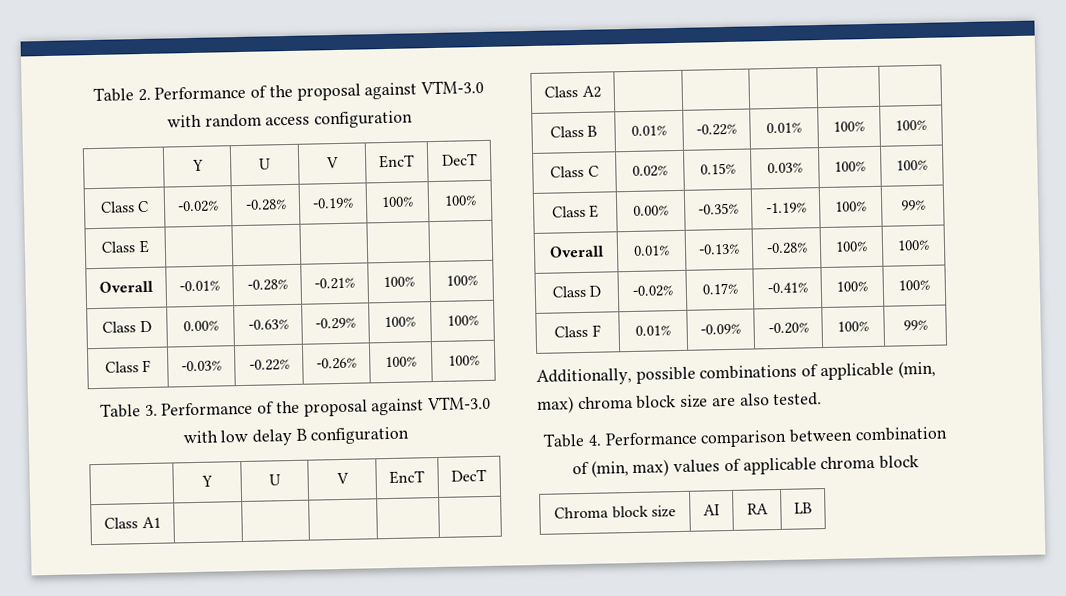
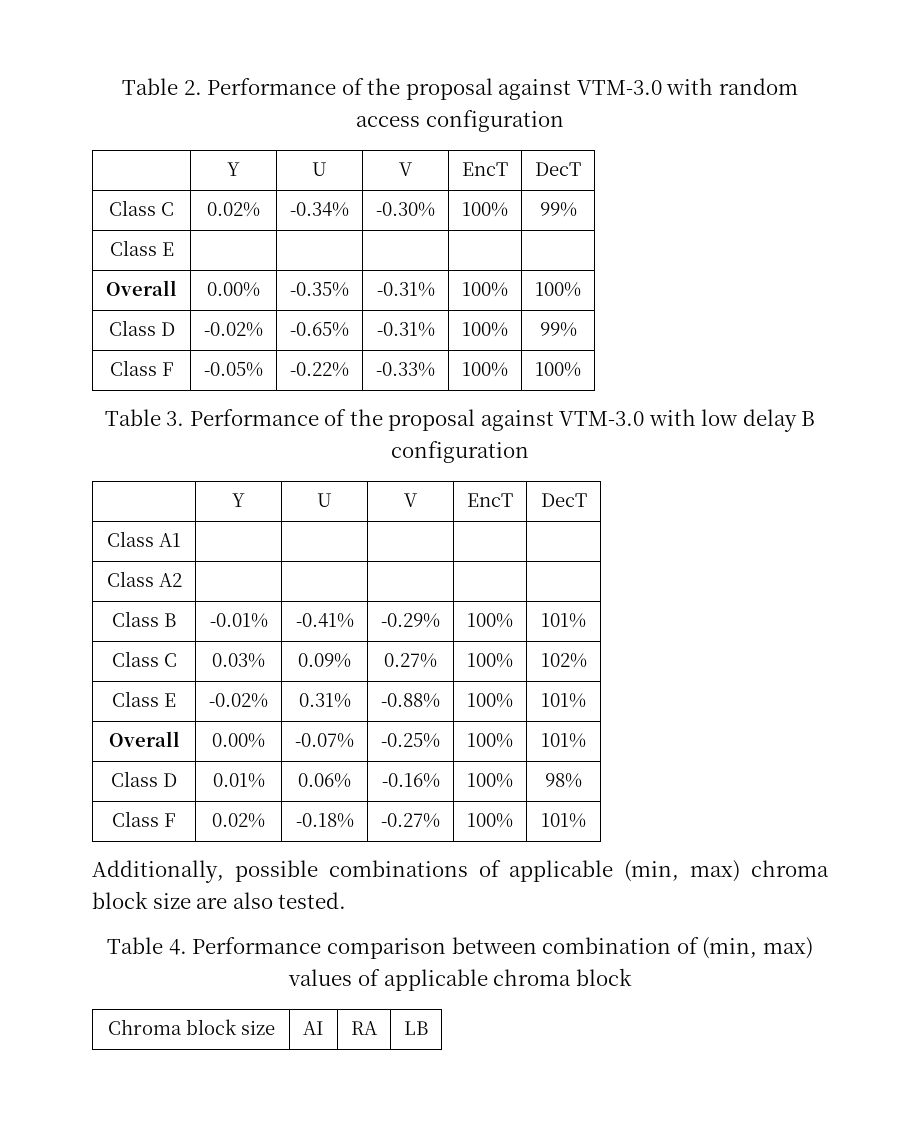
[177,200,219,213] [244,199,287,211] [312,197,354,209] [381,196,414,208] [443,195,477,206] -0.02% | -0.28% | -0.19% | 100% | 100% -> [207,202,260,217] [290,202,349,217] [376,202,435,217] [462,202,508,217] [539,202,577,217] 0.02% | -0.34% | -0.30% | 100% | 99%
[179,280,220,292] [246,279,288,291] [314,277,355,290] [383,276,415,288] [445,275,478,286] [102,320,152,333] [182,320,219,332] [247,319,289,330] [315,317,356,330] [384,316,416,328] [446,315,479,326] [104,359,152,373] [181,360,222,372] [248,359,290,371] [316,357,357,370] -0.01% | -0.28% | -0.21% | 100% | 100% // Class D | 0.00% | -0.63% | -0.29% | 100% | 100% // Class F | -0.03% | -0.22% | -0.26% -> [207,282,260,297] [290,282,349,297] [376,282,435,297] [462,282,508,297] [535,282,581,297] [108,320,175,336] [204,322,263,337] [290,322,349,337] [376,322,435,337] [462,322,508,337] [539,322,577,337] [109,360,174,376] [204,362,263,377] [290,362,349,377] [376,362,435,377] 0.00% | -0.35% | -0.31% | 100% | 100% // Class D | -0.02% | -0.65% | -0.31% | 100% | 99% // Class F | -0.05% | -0.22% | -0.33%
[631,125,667,136] [696,123,737,136] [766,122,802,134] [833,121,865,132] [895,119,927,131] [550,165,599,178] [632,165,668,177] [699,162,736,175] [767,162,803,174] [834,161,866,172] [896,159,928,171] [551,204,600,218] [633,205,669,216] [698,202,739,215] [765,202,807,214] [835,201,867,212] [900,199,926,211] [548,245,604,258] [633,245,670,256] [698,243,740,255] [765,242,808,255] [835,241,868,252] [897,239,930,251] [551,285,602,298] [631,285,673,297] [701,282,738,295] [766,282,808,294] [836,281,868,292] [898,279,930,291] [554,324,601,338] [635,325,671,336] [700,323,741,335] [767,322,809,335] [837,321,869,332] [902,319,928,331] 0.01% | -0.22% | 0.01% | 100% | 100% // Class C | 0.02% | 0.15% | 0.03% | 100% | 100% // Class E | 0.00% | -0.35% | -1.19% | 100% | 99% // Overall | 0.01% | -0.13% | -0.28% | 100% | 100% // Class D | -0.02% | 0.17% | -0.41% | 100% | 100% // Class F | 0.01% | -0.09% | -0.20% | 100% | 99% -> [209,613,268,628] [295,613,354,628] [381,613,440,628] [467,613,513,628] [541,613,586,628] [111,651,177,667] [212,653,265,668] [298,653,351,668] [384,653,437,668] [467,653,513,668] [540,653,587,668] [112,691,176,707] [209,693,268,708] [298,693,351,708] [381,693,440,708] [467,693,513,708] [541,693,586,708] [108,731,180,747] [212,733,265,748] [295,733,354,748] [381,733,440,748] [467,733,513,748] [541,733,586,748] [111,771,177,787] [212,773,265,788] [298,773,351,788] [381,773,440,788] [467,773,513,788] [545,773,582,788] [112,811,176,827] [212,813,265,828] [295,813,354,828] [381,813,440,828] [467,813,513,828] [541,813,586,828] -0.01% | -0.41% | -0.29% | 100% | 101% // Class C | 0.03% | 0.09% | 0.27% | 100% | 102% // Class E | -0.02% | 0.31% | -0.88% | 100% | 101% // Overall | 0.00% | -0.07% | -0.25% | 100% | 101% // Class D | 0.01% | 0.06% | -0.16% | 100% | 98% // Class F | 0.02% | -0.18% | -0.27% | 100% | 101%

